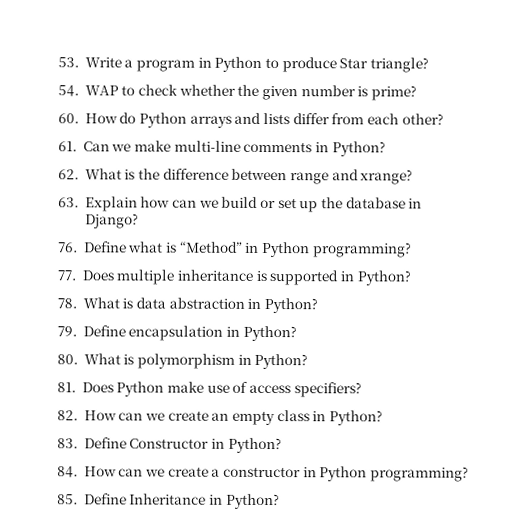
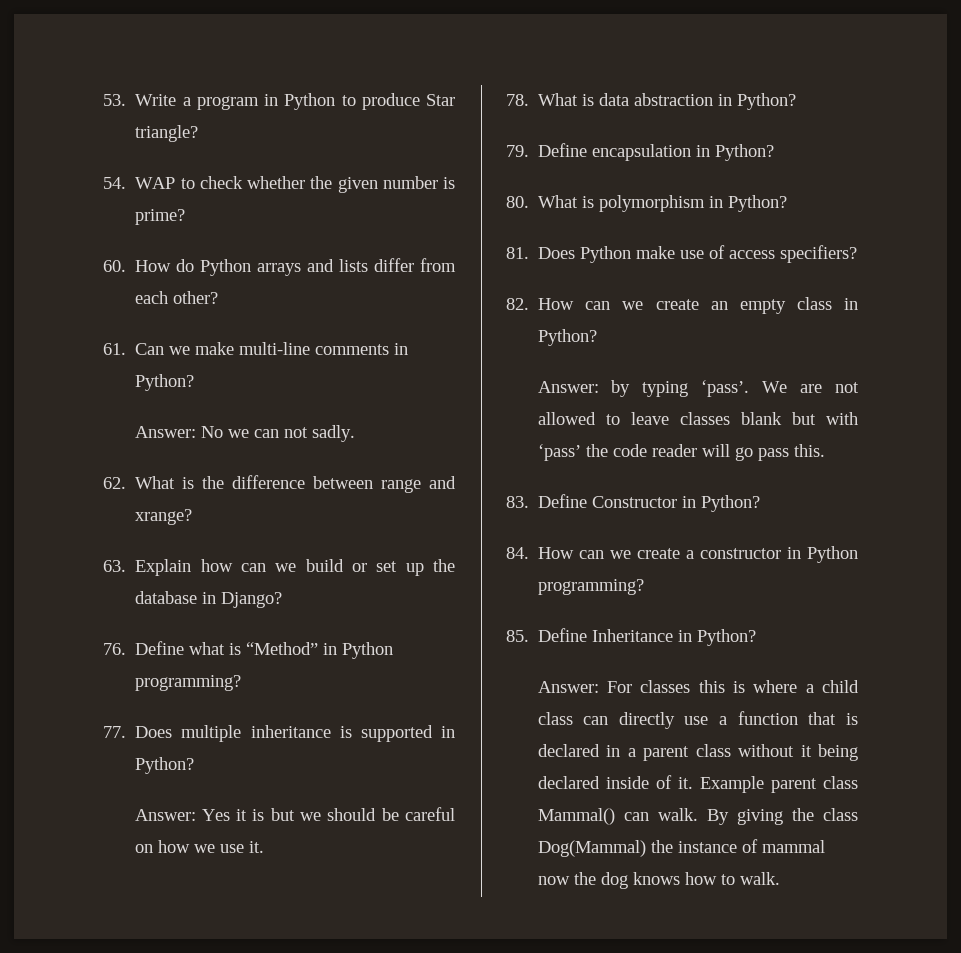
(386, 149) none -> [134,425,355,442] // Answer: No we can not sadly.
(411, 278) none -> [134,807,456,821] [134,840,264,853] // Answer: Yes it is but we should be careful on how we use it.
(383, 418) none -> [537,380,859,397] [537,412,858,425] [537,444,825,461] // Answer: by typing ‘pass’. We are not allowed to leave classes blank but with ‘pass’ the code reader will go pass this.
(280, 501) none -> [537,680,859,693] [537,711,858,729] [537,744,858,761] [537,775,858,793] [537,808,858,825] [537,839,825,857] [537,872,780,889] // Answer: For classes this is where a child class can directly use a function that is declared in a parent class without it being declared inside of it. Example parent class Mammal() can walk. By giving the class Dog(Mammal) the instance of mammal now the dog knows how to walk.

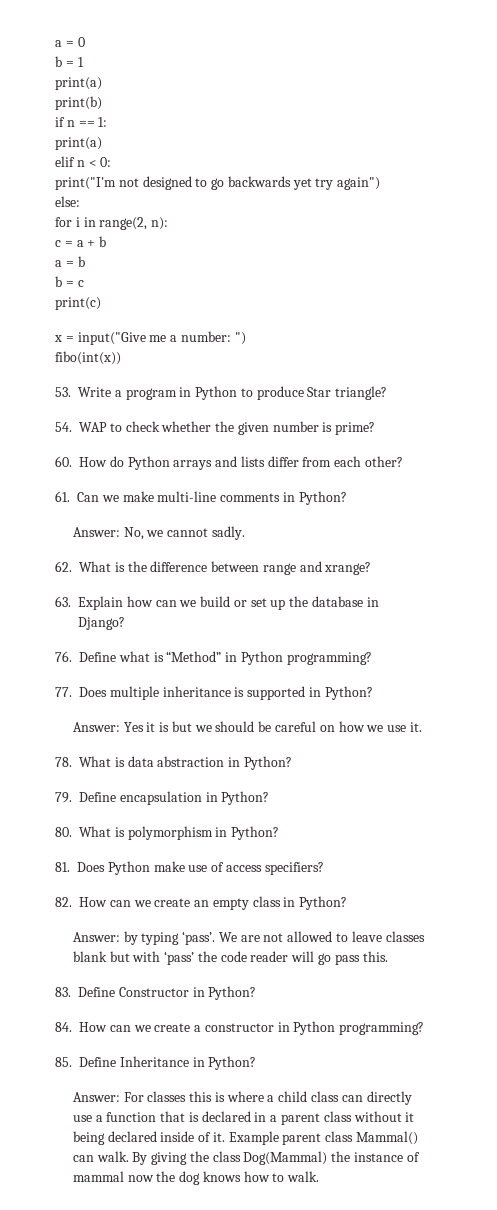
(103, 100) none -> [55,37,85,47] [55,56,84,67] [55,77,102,90] [55,96,102,110] [55,117,108,127] [55,137,102,150] [55,156,112,167] [55,176,381,190] [55,196,80,207] [55,217,169,230] [55,236,107,247] [55,256,85,267] [55,276,84,287] [55,297,101,310] [54,331,246,345] [55,351,121,365] a = 0 // b = 1 // print(a) // print(b) // if n == 1: // print(a) // elif n < 0: // print("I'm not designed to go backwards yet try again") // else: // for i in range(2, n): // c = a + b // a = b // b = c // print(c) // x = input("Give me a number: ") // fibo(int(x)) //
[200,426,308,438] No we can not -> [123,527,209,540] No, we cannot

